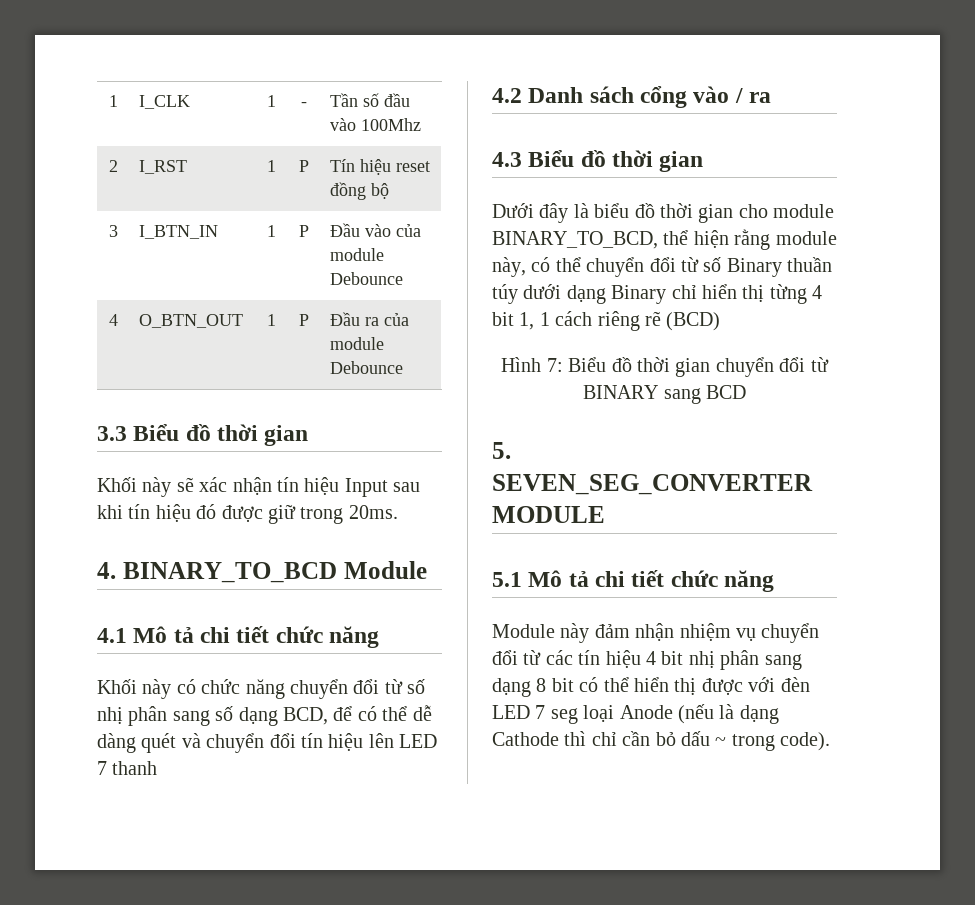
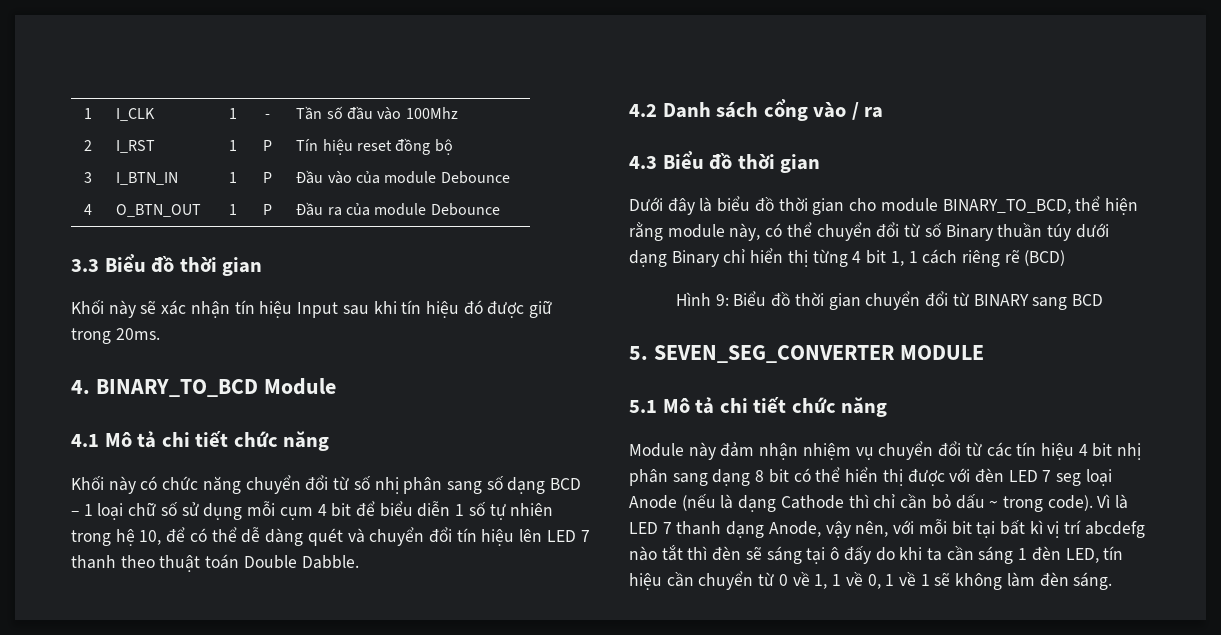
[283,707,328,725] BCD, -> [550,478,582,490] [71,501,554,520] [71,529,162,546] BCD – 1 loại chữ số sử dụng mỗi cụm 4 bit để biểu diễn 1 số tự nhiên trong hệ 10,
(158, 768) none -> [120,554,359,572] theo thuật toán Double Dabble.
[546,358,563,372] 7: -> [715,294,729,306] 9:
(831, 741) none -> [1097,494,1129,509] [629,519,1145,538] [629,545,1124,564] [629,571,1113,590] Vì là LED 7 thanh dạng Anode, vậy nên, với mỗi bit tại bất kì vị trí abcdefg nào tắt thì đèn sẽ sáng tại ô đấy do khi ta cần sáng 1 đèn LED, tín hiệu cần chuyển từ 0 về 1, 1 về 0, 1 về 1 sẽ không làm đèn sáng.

